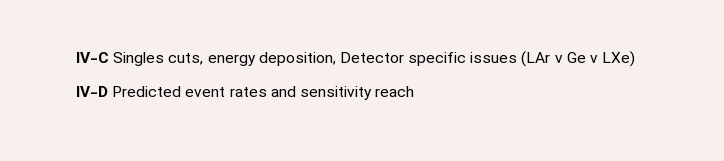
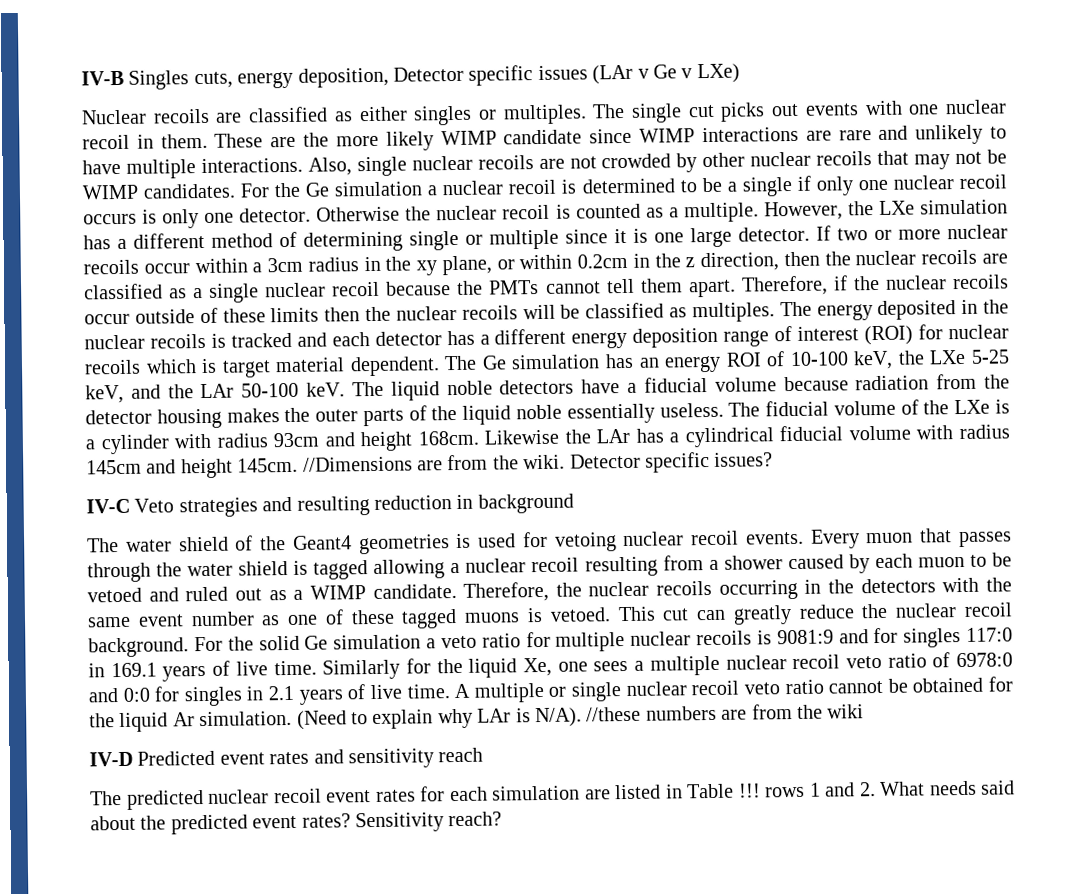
[76,52,109,63] IV-C -> [81,70,124,86] IV-B
(636, 59) none -> [81,99,1008,126] [82,124,1008,151] [82,149,1008,179] [82,174,1008,200] [83,199,1008,229] [83,224,1008,252] [83,249,1009,276] [84,274,1009,303] [84,299,1010,325] [84,324,1010,350] [84,349,1010,378] [85,373,1011,404] [85,399,1011,429] [85,424,1010,455] [86,451,774,479] [86,493,574,518] [87,528,1012,555] [87,552,1013,583] [87,577,1012,603] [87,602,1014,629] [88,627,1014,658] [88,652,1014,682] [88,676,1013,707] [89,704,865,733] // Nuclear recoils are classified as either singles or multiples. The single cut picks out events with one nuclear recoil in them. These are the more likely WIMP candidate since WIMP interactions are rare and unlikely to have multiple interactions. Also, single nuclear recoils are not crowded by other nuclear recoils that may not be WIMP candidates. For the Ge simulation a nuclear recoil is determined to be a single if only one nuclear recoil occurs is only one detector. Otherwise the nuclear recoil is counted as a multiple. However, the LXe simulation has a different method of determining single or multiple since it is one large detector. If two or more nuclear recoils occur within a 3cm radius in the xy plane, or within 0.2cm in the z direction, then the nuclear recoils are classified as a single nuclear recoil because the PMTs cannot tell them apart. Therefore, if the nuclear recoils occur outside of these limits then the nuclear recoils will be classified as multiples. The energy deposited in the nuclear recoils is tracked and each detector has a different energy deposition range of interest (ROI) for nuclear recoils which is target material dependent. The Ge simulation has an energy ROI of 10-100 keV, the LXe 5-25 keV, and the LAr 50-100 keV. The liquid noble detectors have a fiducial volume because radiation from the detector housing makes the outer parts of the liquid noble essentially useless. The fiducial volume of the LXe is a cylinder with radius 93cm and height 168cm. Likewise the LAr has a cylindrical fiducial volume with radius 145cm and height 145cm. //Dimensions are from the wiki. Detector specific issues? // IV-C Veto strategies and resulting reduction in background // The water shield of the Geant4 geometries is used for vetoing nuclear recoil events. Every muon that passes through the water shield is tagged allowing a nuclear recoil resulting from a shower caused by each muon to be vetoed and ruled out as a WIMP candidate. Therefore, the nuclear recoils occurring in the detectors with the same event number as one of these tagged muons is vetoed. This cut can greatly reduce the nuclear recoil background. For the solid Ge simulation a veto ratio for multiple nuclear recoils is 9081:9 and for singles 117:0 in 169.1 years of live time. Similarly for the liquid Xe, one sees a multiple nuclear recoil veto ratio of 6978:0 and 0:0 for singles in 2.1 years of live time. A multiple or single nuclear recoil veto ratio cannot be obtained for the liquid Ar simulation. (Need to explain why LAr is N/A). //these numbers are from the wiki
(415, 91) none -> [90,780,1015,810] [90,811,503,835] // The predicted nuclear recoil event rates for each simulation are listed in Table !!! rows 1 and 2. What needs said about the predicted event rates? Sensitivity reach?

